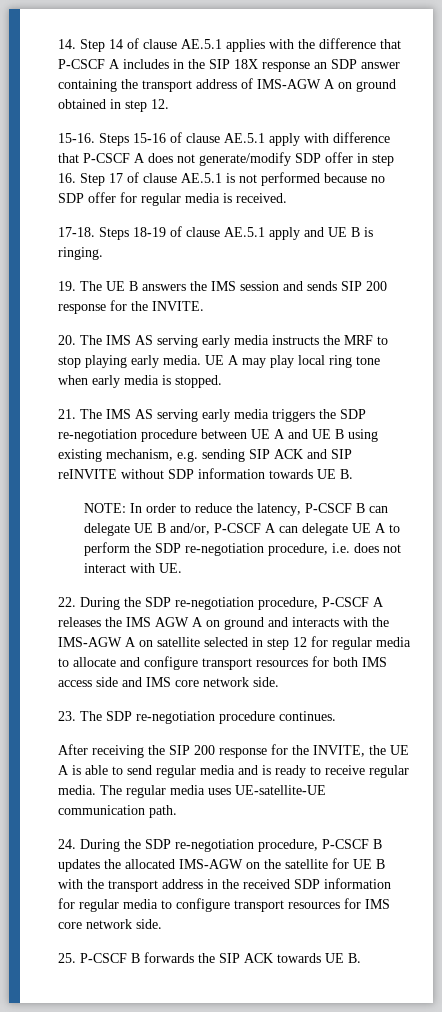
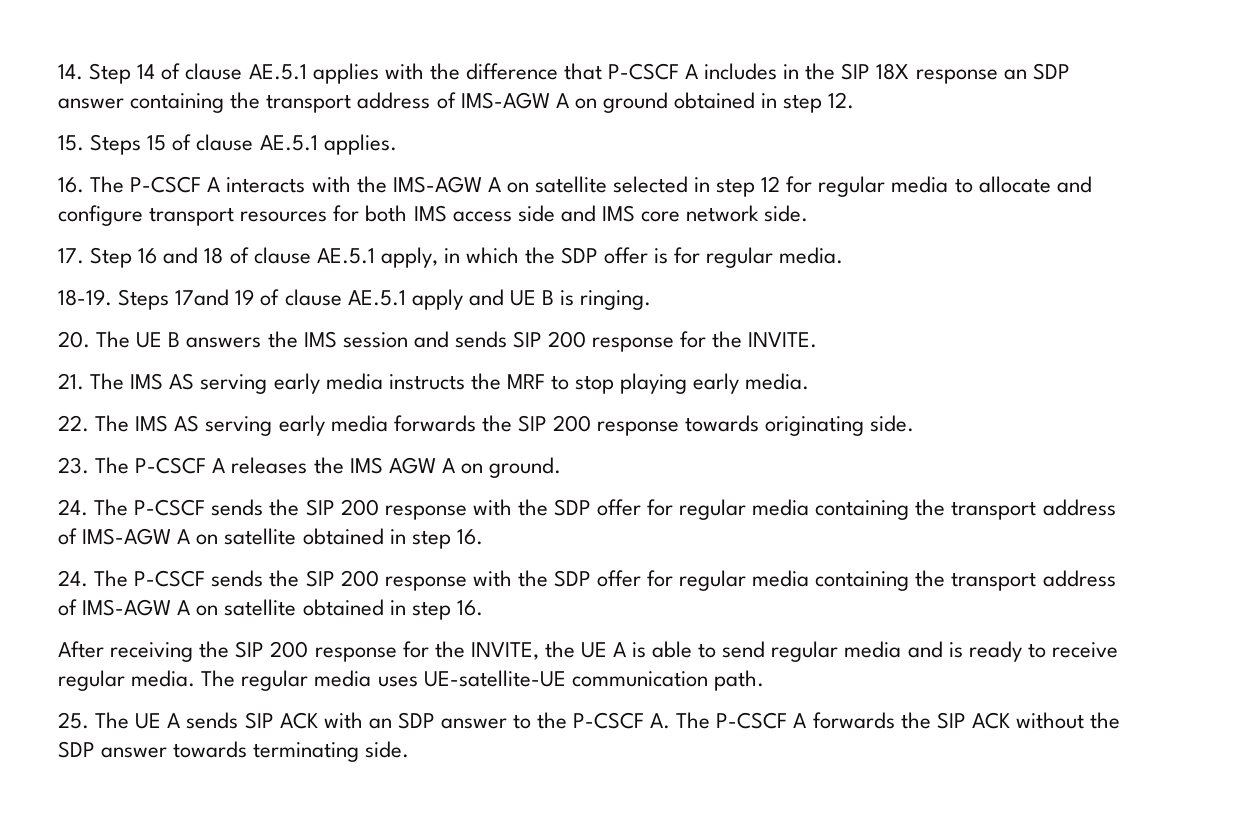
[57,132,390,146] [57,152,394,166] [57,172,385,186] [57,192,287,206] [57,226,373,240] [57,247,103,260] [57,281,387,291] [57,300,204,314] [57,335,388,348] [57,355,380,368] [57,375,222,388] [57,409,366,422] [57,429,378,442] [57,449,352,462] [57,468,353,479] [84,503,389,516] [84,523,401,536] [84,542,402,556] [84,563,183,573] [57,597,384,610] [57,617,288,630] 15-16. Steps 15-16 of clause AE.5.1 apply with difference that P-CSCF A does not generate/modify SDP offer in step 16. Step 17 of clause AE.5.1 is not performed because no SDP offer for regular media is received. // 17-18. Steps 18-19 of clause AE.5.1 apply and UE B is ringing. // 19. The UE B answers the IMS session and sends SIP 200 response for the INVITE. // 20. The IMS AS serving early media instructs the MRF to stop playing early media. UE A may play local ring tone when early media is stopped. // 21. The IMS AS serving early media triggers the SDP re-negotiation procedure between UE A and UE B using existing mechanism, e.g. sending SIP ACK and SIP reINVITE without SDP information towards UE B. // NOTE: In order to reduce the latency, P-CSCF B can delegate UE B and/or, P-CSCF A can delegate UE A to perform the SDP re-negotiation procedure, i.e. does not interact with UE. // 22. During the SDP re-negotiation procedure, P-CSCF A releases the IMS AGW A on ground and -> [58,134,397,155] [58,176,221,193] 15. Steps 15 of clause AE.5.1 applies. // 16. The P-CSCF A
[57,711,336,724] 23. The SDP re-negotiation procedure continues. -> [58,247,844,268] [58,289,652,310] [58,331,818,352] [58,373,810,394] [58,415,915,436] [58,457,561,478] [58,499,1116,520] [58,528,483,549] [58,570,1116,591] [58,599,483,620] 17. Step 16 and 18 of clause AE.5.1 apply, in which the SDP offer is for regular media. // 18-19. Steps 17and 19 of clause AE.5.1 apply and UE B is ringing. // 20. The UE B answers the IMS session and sends SIP 200 response for the INVITE. // 21. The IMS AS serving early media instructs the MRF to stop playing early media. // 22. The IMS AS serving early media forwards the SIP 200 response towards originating side. // 23. The P-CSCF A releases the IMS AGW A on ground. // 24. The P-CSCF sends the SIP 200 response with the SDP offer for regular media containing the transport address of IMS-AGW A on satellite obtained in step 16. // 24. The P-CSCF sends the SIP 200 response with the SDP offer for regular media containing the transport address of IMS-AGW A on satellite obtained in step 16.
[57,839,382,852] [57,858,385,872] [57,878,391,892] [57,898,390,912] [57,919,162,929] [57,952,361,963] 24. During the SDP re-negotiation procedure, P-CSCF B updates the allocated IMS-AGW on the satellite for UE B with the transport address in the received SDP information for regular media to configure transport resources for IMS core network side. // 25. P-CSCF B forwards the SIP ACK towards UE B. -> [58,712,1120,729] [58,741,410,762] 25. The UE A sends SIP ACK with an SDP answer to the P-CSCF A. The P-CSCF A forwards the SIP ACK without the SDP answer towards terminating side.

